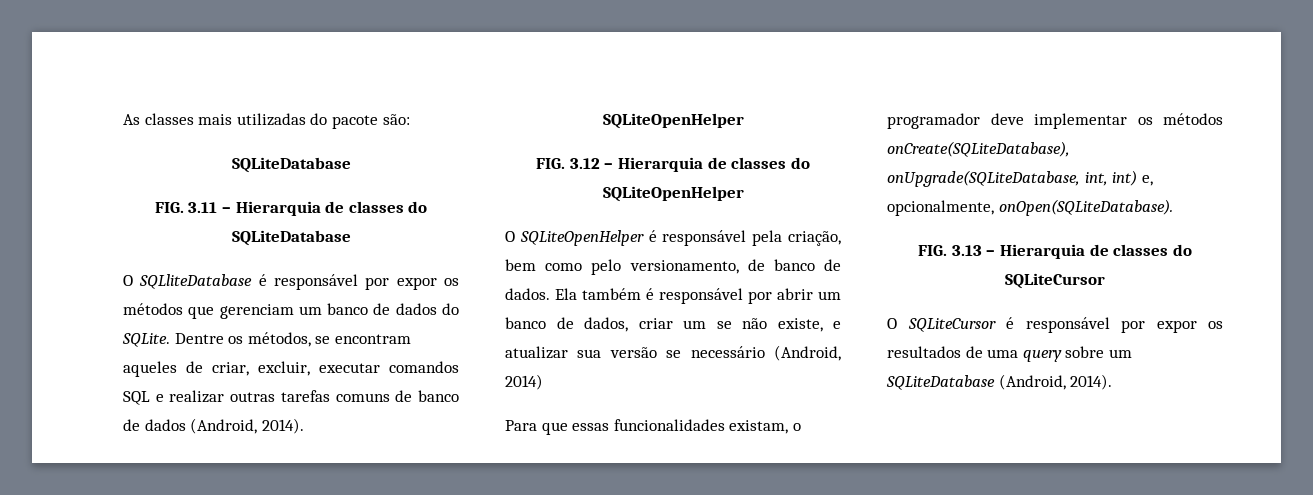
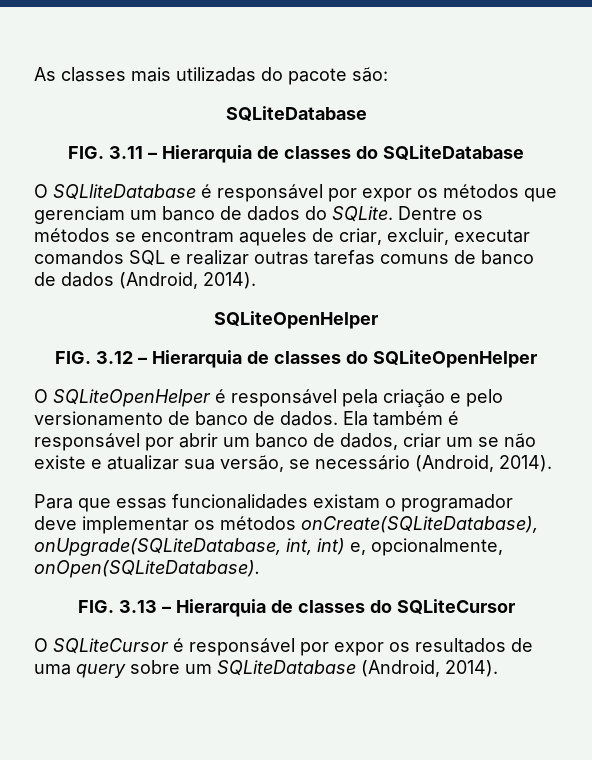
[247,332,311,347] métodos, -> [34,228,110,242] métodos
[788,231,841,246] [505,259,739,275] criação, bem como pelo versionamento, -> [383,389,503,407] [34,411,163,426] criação e pelo versionamento
[777,318,823,332] existe, -> [34,455,86,469] existe
[609,347,657,358] versão -> [220,455,284,472] versão,
[505,374,543,390] 2014) -> [499,455,552,472] 2014).
[729,420,789,434] existam, -> [313,494,380,509] existam

